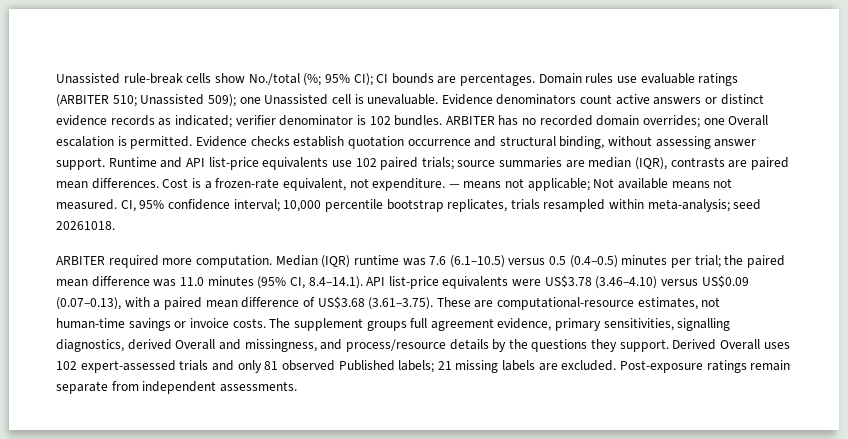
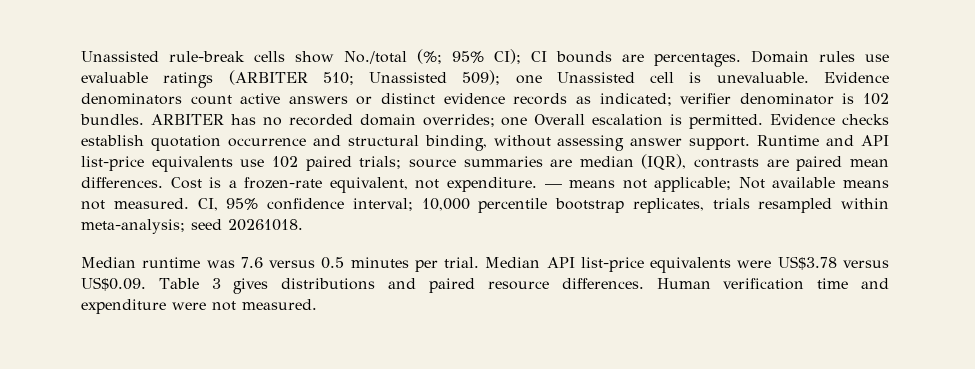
[56,255,351,268] ARBITER required more computation. Median (IQR) -> [81,257,136,268] Median
[449,255,505,268] (6.1–10.5) -> (263, 262) none
[569,255,618,268] (0.4–0.5) -> (345, 263) none
[694,255,785,268] [56,276,363,289] trial; the paired mean difference was 11.0 minutes (95% CI, 8.4–14.1). -> [444,257,541,268] trial. Median
[595,275,749,289] [56,296,721,310] [56,318,731,331] [56,339,790,352] [56,360,791,373] [56,381,297,394] (3.46–4.10) versus US$0.09 (0.07–0.13), with a paired mean difference of US$3.68 (3.61–3.75). These are computational-resource estimates, not human-time savings or invoice costs. The supplement groups full agreement evidence, primary sensitivities, signalling diagnostics, derived Overall and missingness, and process/resource details by the questions they support. Derived Overall uses 102 expert-assessed trials and only 81 observed Published labels; 21 missing labels are excluded. Post-exposure ratings remain separate from independent assessments. -> [842,260,889,268] [81,277,889,294] [81,299,317,314] versus US$0.09. Table 3 gives distributions and paired resource differences. Human verification time and expenditure were not measured.

